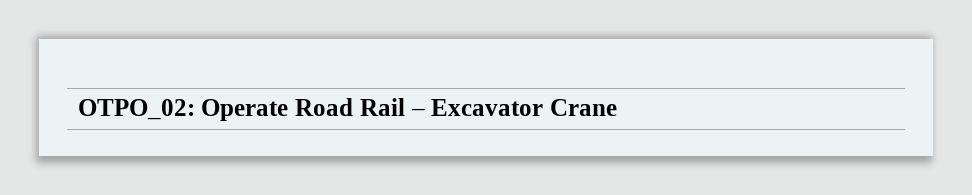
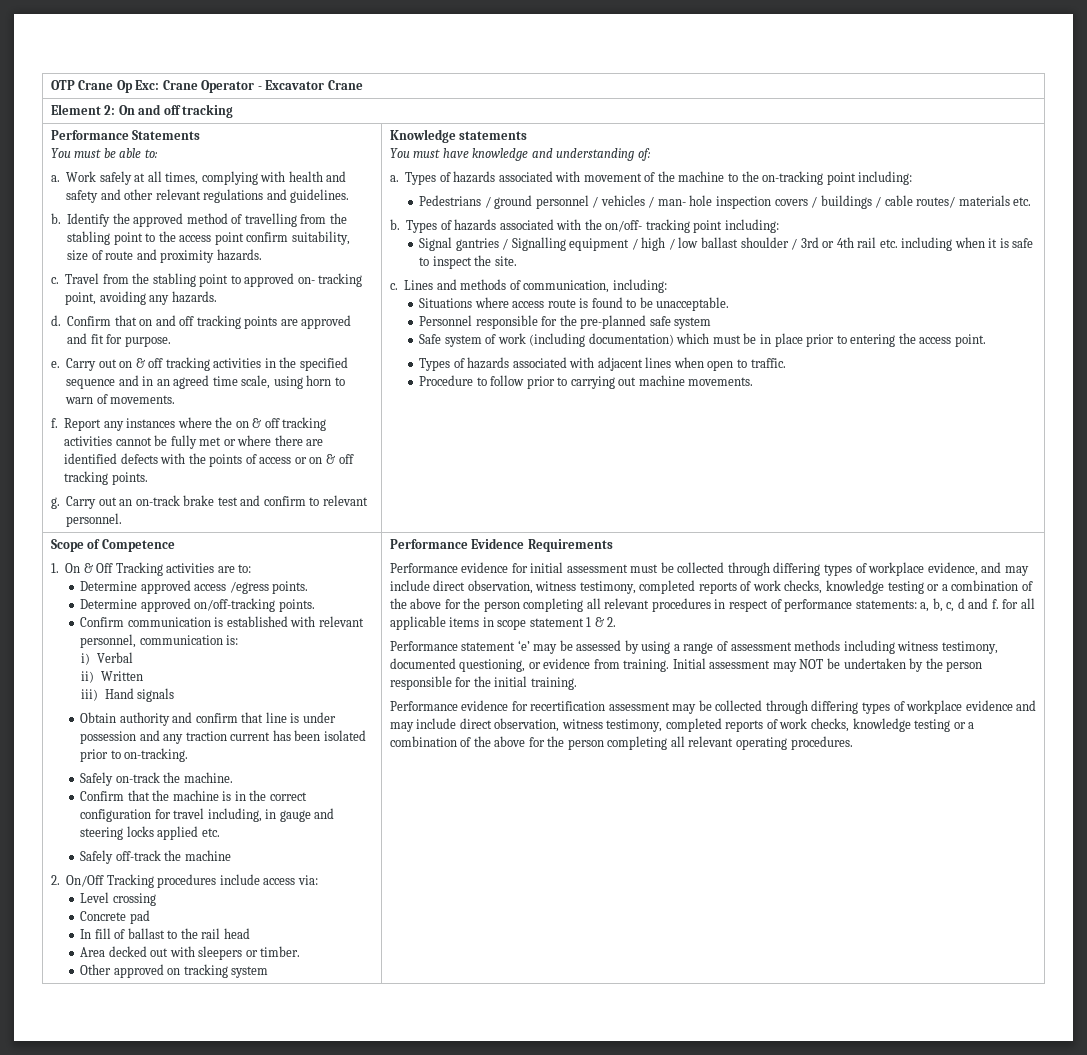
[77,98,618,121] OTPO_02: Operate Road Rail – Excavator Crane -> [50,80,363,93] [50,104,234,118] [50,130,201,140] [50,148,158,158] [50,171,347,185] [66,189,350,203] [50,213,347,227] [67,231,350,245] [67,249,262,263] [50,273,363,287] [65,291,217,305] [50,315,352,329] [67,333,171,347] [50,357,348,371] [66,375,345,389] [65,394,176,404] [50,417,327,431] [64,435,324,449] [64,453,354,467] [64,471,148,485] [50,495,368,509] [66,513,123,527] [389,129,528,143] [389,148,651,161] [389,171,913,185] [419,195,1032,209] [389,219,779,233] [419,237,1034,251] [419,255,517,269] [389,279,667,293] [419,297,730,311] [419,315,712,329] [419,333,986,347] [419,357,786,371] [419,375,754,389] [50,539,175,552] [50,562,252,576] [80,580,309,594] [80,598,315,612] [80,616,364,627] [80,634,239,648] [81,652,133,665] [81,671,143,683] [81,688,175,702] [80,712,336,726] [80,730,366,744] [80,748,189,762] [80,772,233,786] [80,790,307,801] [80,808,335,822] [80,826,220,840] [80,850,231,864] [50,874,318,888] [80,892,156,906] [80,910,150,924] [80,928,250,939] [80,946,301,960] [80,964,269,978] [389,538,613,552] [389,562,1029,576] [389,580,1033,594] [389,598,1035,612] [389,616,617,630] [389,640,998,654] [389,658,983,672] [389,676,577,690] [389,700,1037,714] [389,718,975,732] [389,736,853,750] OTP Crane Op Exc: Crane Operator - Excavator Crane // Element 2: On and off tracking // Performance Statements // You must be able to: // a. Work safely at all times, complying with health and safety and other relevant regulations and guidelines. // b. Identify the approved method of travelling from the stabling point to the access point confirm suitability, size of route and proximity hazards. // c. Travel from the stabling point to approved on- tracking point, avoiding any hazards. // d. Confirm that on and off tracking points are approved and fit for purpose. // e. Carry out on & off tracking activities in the specified sequence and in an agreed time scale, using horn to warn of movements. // f. Report any instances where the on & off tracking activities cannot be fully met or where there are identified defects with the points of access or on & off tracking points. // g. Carry out an on-track brake test and confirm to relevant personnel. | Knowledge statements // You must have knowledge and understanding of: // a. Types of hazards associated with movement of the machine to the on-tracking point including: // Pedestrians / ground personnel / vehicles / man- hole inspection covers / buildings / cable routes/ materials etc. // b. Types of hazards associated with the on/off- tracking point including: // Signal gantries / Signalling equipment / high / low ballast shoulder / 3rd or 4th rail etc. including when it is safe to inspect the site. // c. Lines and methods of communication, including: // Situations where access route is found to be unacceptable. // Personnel responsible for the pre-planned safe system // Safe system of work (including documentation) which must be in place prior to entering the access point. // Types of hazards associated with adjacent lines when open to traffic. // Procedure to follow prior to carrying out machine movements. // Scope of Competence // 1. On & Off Tracking activities are to: // Determine approved access /egress points. // Determine approved on/off-tracking points. // Confirm communication is established with relevant personnel, communication is: // i) Verbal // ii) Written // iii) Hand signals // Obtain authority and confirm that line is under possession and any traction current has been isolated prior to on-tracking. // Safely on-track the machine. // Confirm that the machine is in the correct configuration for travel including, in gauge and steering locks applied etc. // Safely off-track the machine // 2. On/Off Tracking procedures include access via: // Level crossing // Concrete pad // In fill of ballast to the rail head // Area decked out with sleepers or timber. // Other approved on tracking system | Performance Evidence Requirements // Performance evidence for initial assessment must be collected through differing types of workplace evidence, and may include direct observation, witness testimony, completed reports of work checks, knowledge testing or a combination of the above for the person completing all relevant procedures in respect of performance statements: a, b, c, d and f. for all applicable items in scope statement 1 & 2. // Performance statement ‘e’ may be assessed by using a range of assessment methods including witness testimony, documented questioning, or evidence from training. Initial assessment may NOT be undertaken by the person responsible for the initial training. // Performance evidence for recertification assessment may be collected through differing types of workplace evidence and may include direct observation, witness testimony, completed reports of work checks, knowledge testing or a combination of the above for the person completing all relevant operating procedures.

